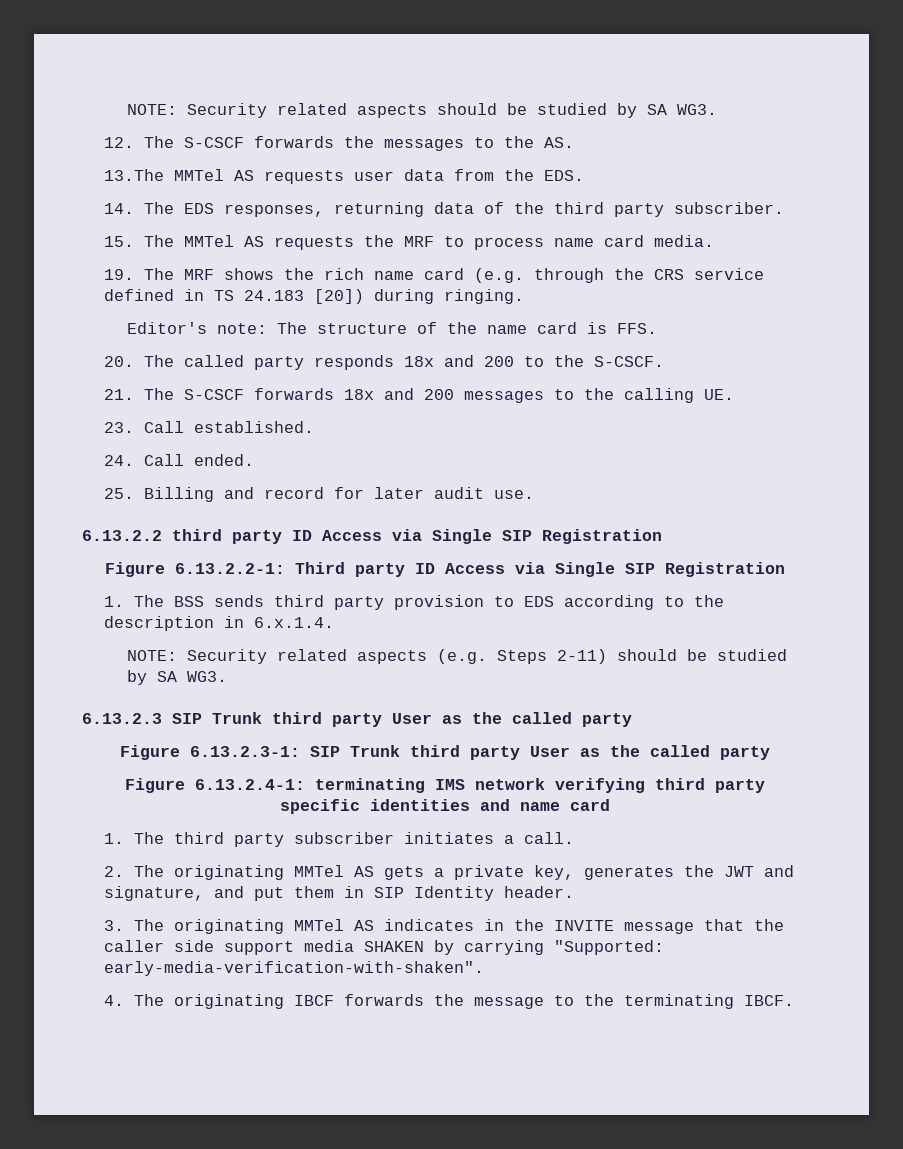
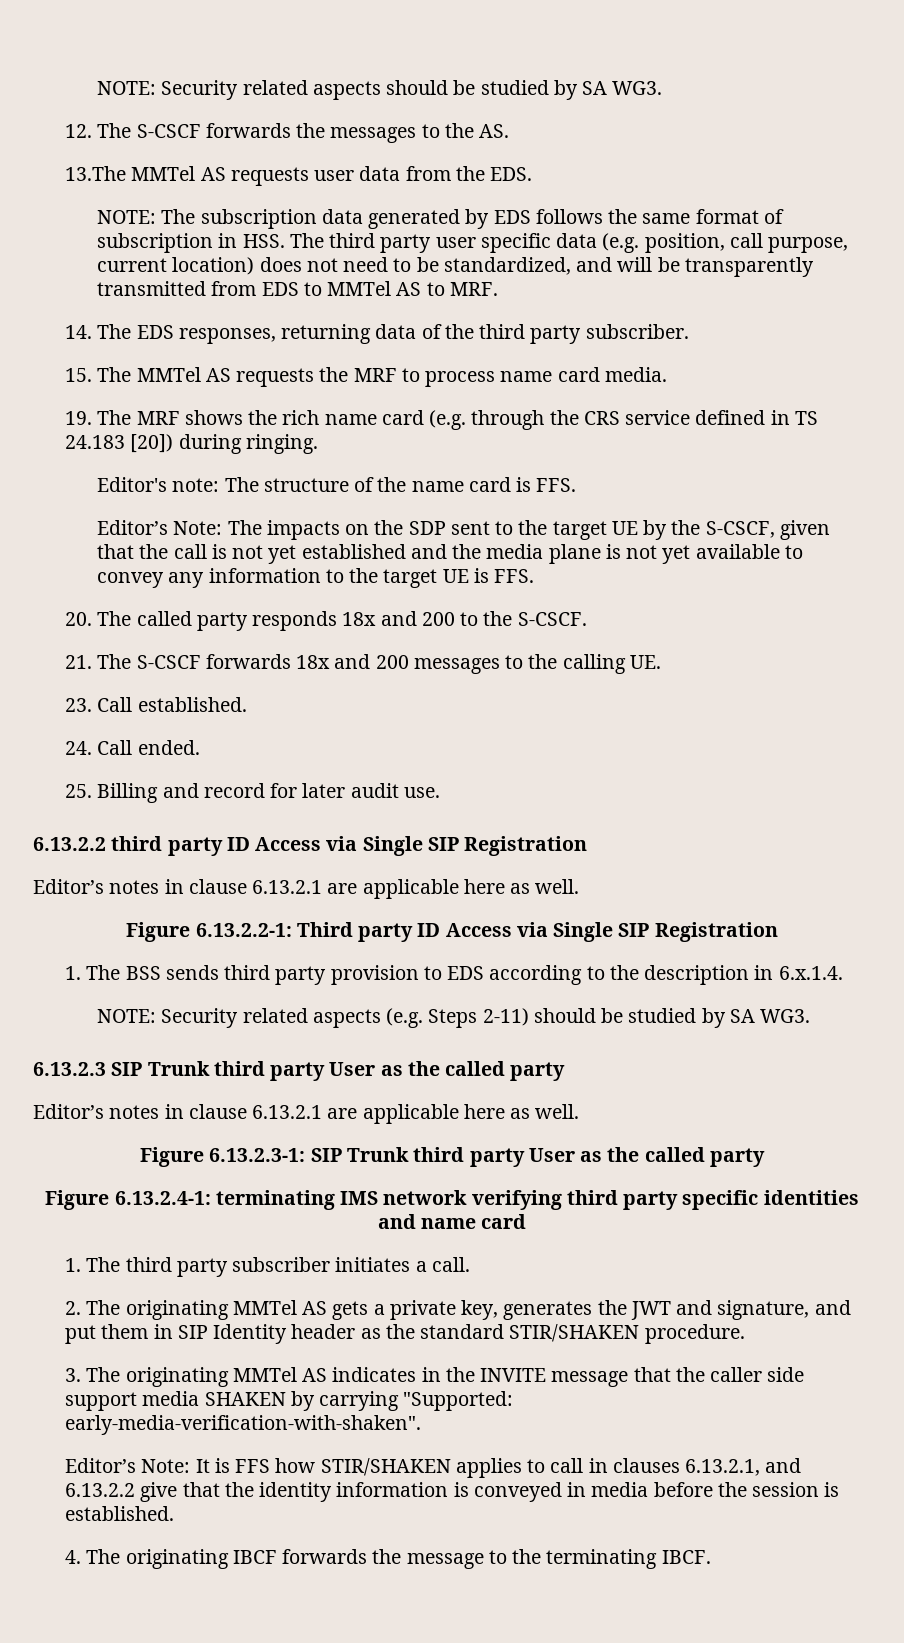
(585, 175) none -> [97,209,784,229] [97,233,849,253] [97,257,814,277] [97,281,498,296] // NOTE: The subscription data generated by EDS follows the same format of subscription in HSS. The third party user specific data (e.g. position, call purpose, current location) does not need to be standardized, and will be transparently transmitted from EDS to MMTel AS to MRF.
(657, 328) none -> [97,520,830,540] [97,544,803,564] [97,568,535,588] // Editor’s Note: The impacts on the SDP sent to the target UE by the S-CSCF, given that the call is not yet established and the media plane is not yet available to convey any information to the target UE is FFS.
(662, 536) none -> [33,879,580,899] // Editor’s notes in clause 6.13.2.1 are applicable here as well.
(632, 720) none -> [33,1104,580,1124] // Editor’s notes in clause 6.13.2.1 are applicable here as well.
[504,886,575,898] header. -> [291,1324,745,1344] header as the standard STIR/SHAKEN procedure.
(485, 968) none -> [65,1458,802,1478] [65,1482,840,1502] [65,1506,175,1521] // Editor’s Note: It is FFS how STIR/SHAKEN applies to call in clauses 6.13.2.1, and 6.13.2.2 give that the identity information is conveyed in media before the session is established.

